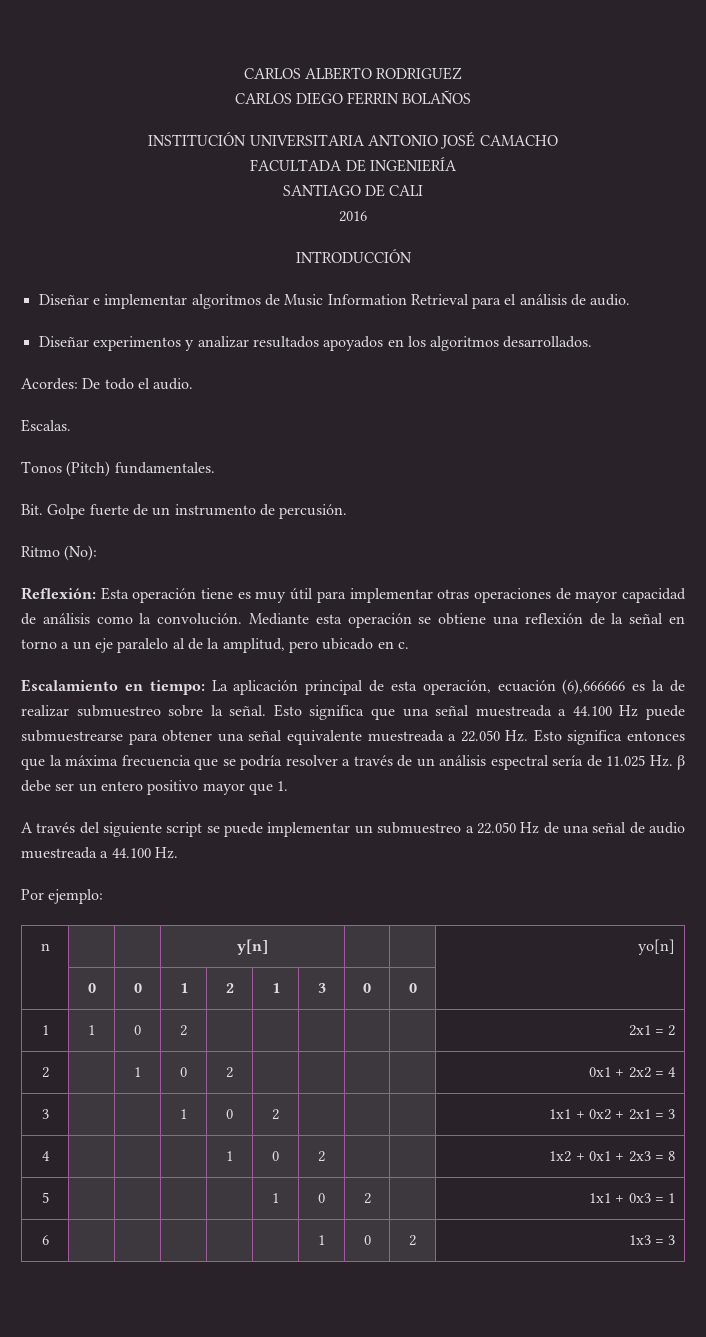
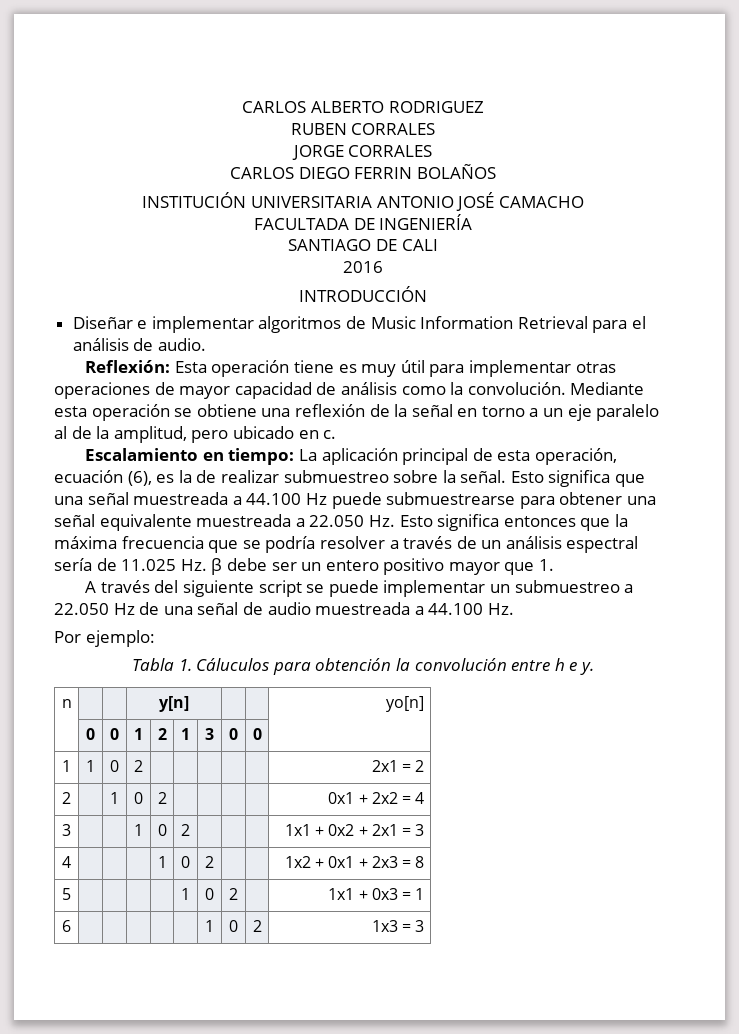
(463, 73) none -> [290,123,436,135] [291,145,433,160] // RUBEN CORRALES // JORGE CORRALES
[38,336,593,351] [21,378,194,390] [21,419,71,432] [21,461,215,477] [21,504,348,519] [21,545,98,561] // Diseñar experimentos y analizar resultados apoyados en los algoritmos desarrollados. // Acordes: De todo el audio. // Escalas. // Tonos (Pitch) fundamentales. // Bit. Golpe fuerte de un instrumento de percusión. // Ritmo (No): -> (206, 344) none
[562,679,626,695] (6),666666 -> [127,471,152,486] (6),
(104, 896) none -> [132,658,594,675] // Tabla 1. Cáluculos para obtención la convolución entre h e y.

